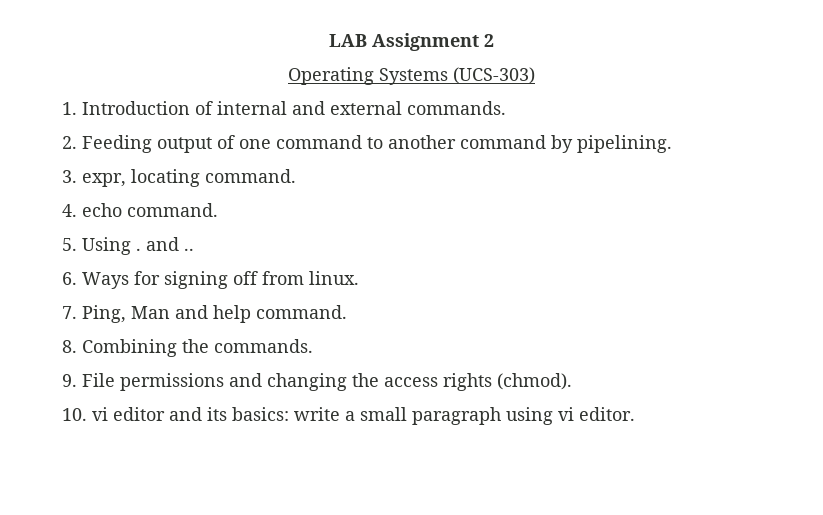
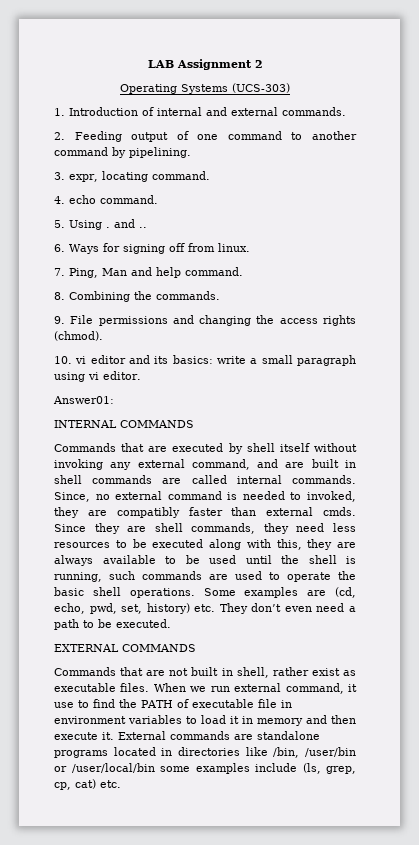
(635, 414) none -> [53,396,114,404] [54,420,194,428] [54,443,357,454] [54,459,356,470] [54,475,356,484] [54,491,357,502] [54,507,356,518] [54,523,356,534] [54,539,356,550] [54,555,356,566] [54,571,356,582] [54,587,356,598] [54,603,356,614] [54,619,171,630] [54,644,196,652] [54,667,356,678] [54,683,357,694] [54,699,292,708] [54,715,356,726] [54,731,320,740] [54,747,356,758] [54,763,356,774] [54,779,121,790] // Answer01: // INTERNAL COMMANDS // Commands that are executed by shell itself without invoking any external command, and are built in shell commands are called internal commands. Since, no external command is needed to invoked, they are compatibly faster than external cmds. Since they are shell commands, they need less resources to be executed along with this, they are always available to be used until the shell is running, such commands are used to operate the basic shell operations. Some examples are (cd, echo, pwd, set, history) etc. They don’t even need a path to be executed. // EXTERNAL COMMANDS // Commands that are not built in shell, rather exist as executable files. When we run external command, it use to find the PATH of executable file in environment variables to load it in memory and then execute it. External commands are standalone programs located in directories like /bin, /user/bin or /user/local/bin some examples include (ls, grep, cp, cat) etc.

